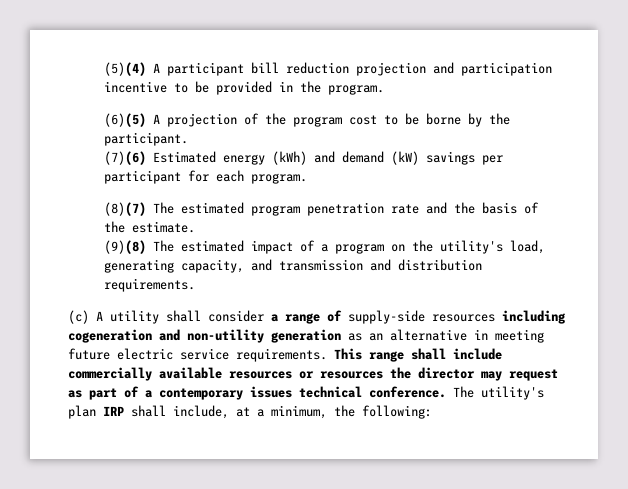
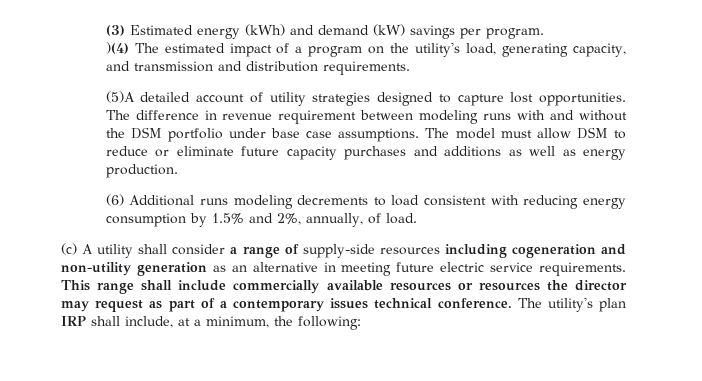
[103,62,552,76] [103,81,384,95] [103,113,510,127] [103,132,188,146] [103,151,146,165] (5)(4) A participant bill reduction projection and participation incentive to be provided in the program. // (6)(5) A projection of the program cost to be borne by the participant. // (7)(6) -> [105,25,125,36] (3)
[103,170,307,184] [103,202,539,216] [103,221,195,233] [103,240,146,254] participant for each program. // (8)(7) The estimated program penetration rate and the basis of the estimate. // (9)(8) -> [485,28,544,39] [105,42,129,54] program. // )(4)
(195, 285) none -> [105,91,626,106] [105,110,627,124] [105,127,626,142] [105,146,626,160] [105,164,178,178] [105,194,626,209] [105,213,417,227] // (5)A detailed account of utility strategies designed to capture lost opportunities. The difference in revenue requirement between modeling runs with and without the DSM portfolio under base case assumptions. The model must allow DSM to reduce or eliminate future capacity purchases and additions as well as energy production. // (6) Additional runs modeling decrements to load consistent with reducing energy consumption by 1.5% and 2%, annually, of load.

